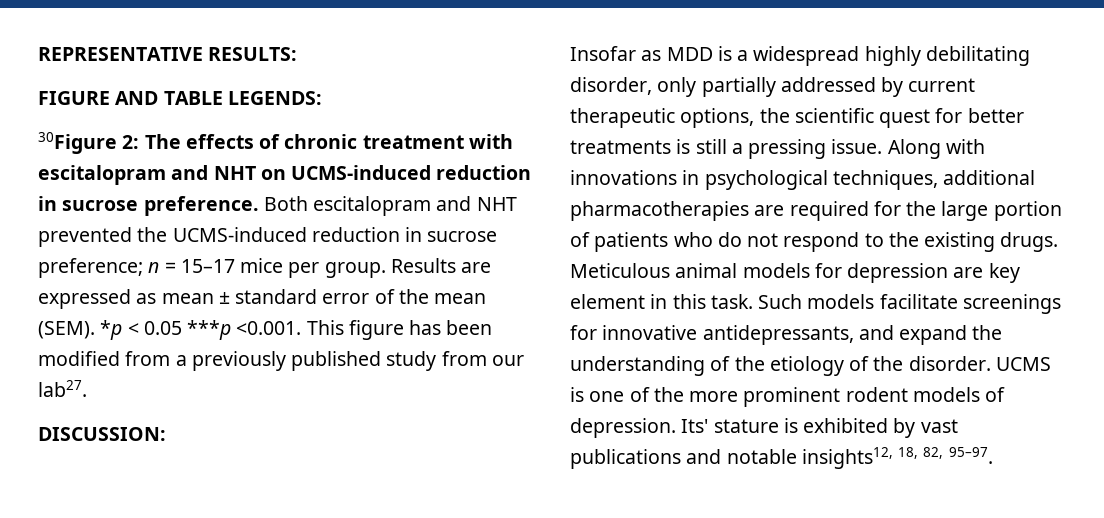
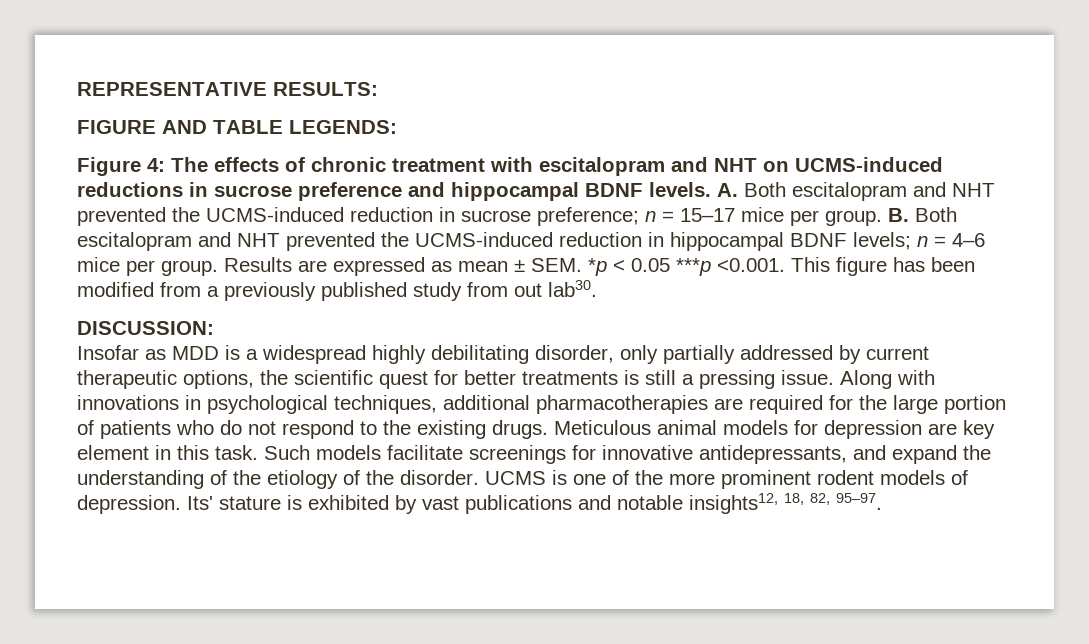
[38,132,140,154] 30Figure 2: -> [77,157,165,176] Figure 4:
[436,165,532,180] [38,196,259,216] reduction in sucrose preference. -> [77,182,738,201] reductions in sucrose preference and hippocampal BDNF levels. A.
(386, 270) none -> [888,207,957,222] [77,232,985,251] [77,257,218,276] B. Both escitalopram and NHT prevented the UCMS-induced reduction in hippocampal BDNF levels; n = 4–6 mice per group.
[235,289,487,304] [38,321,95,339] standard error of the mean (SEM). -> [531,258,582,272] SEM.
[491,355,524,366] [38,380,87,397] our lab27. -> [514,280,597,297] out lab30.

